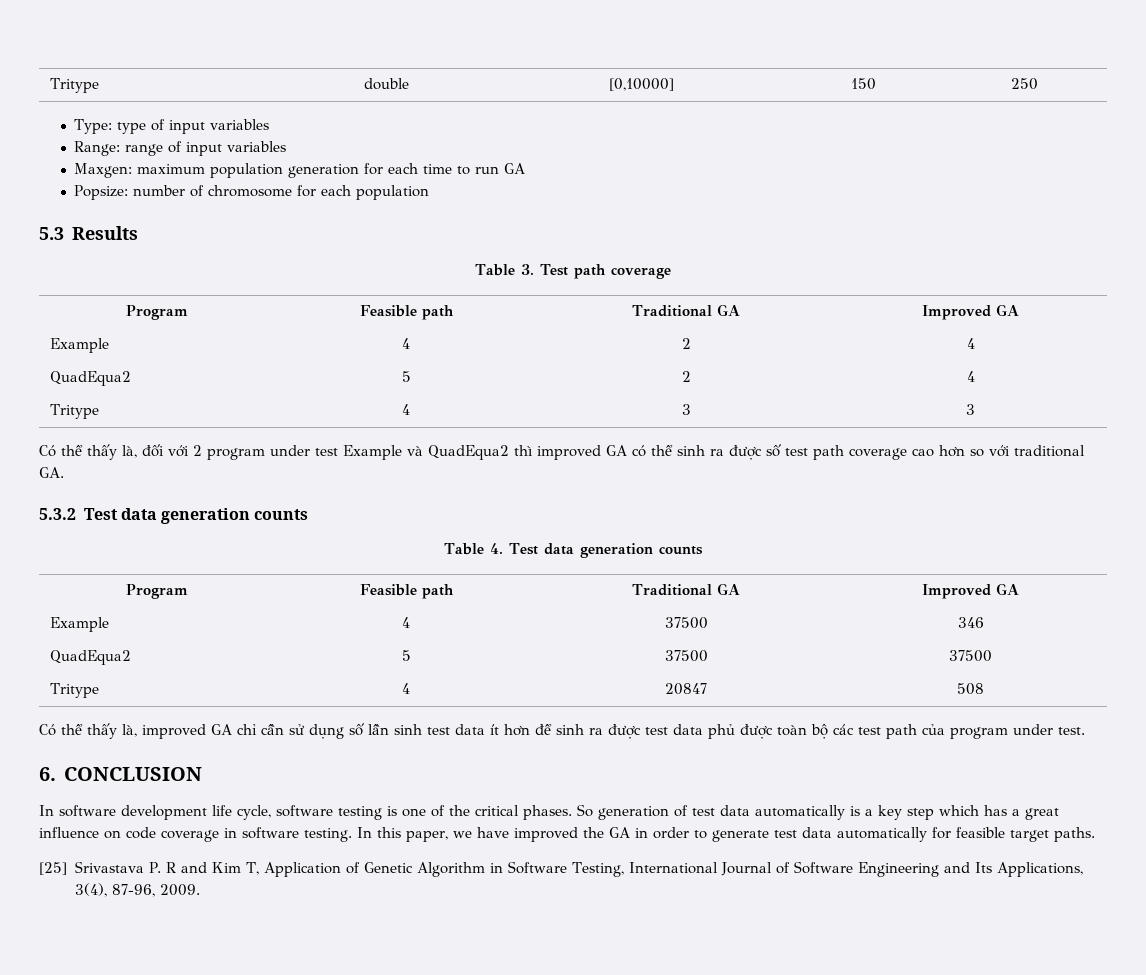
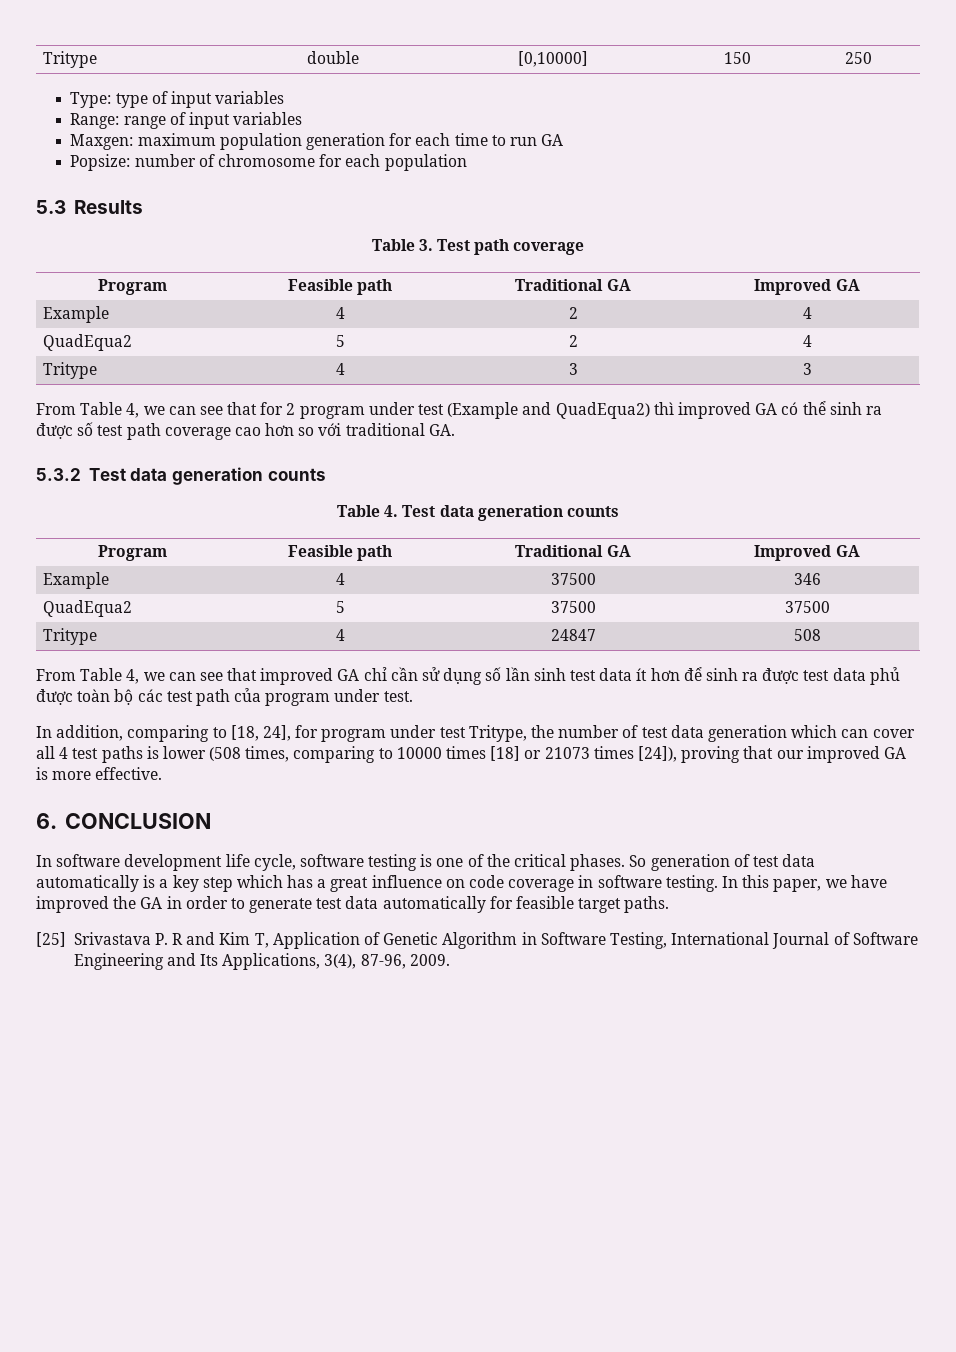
[39,444,189,460] Có thể thấy là, đối với -> [36,402,284,418] From Table 4, we can see that for
[343,445,509,460] Example và QuadEqua2 -> [447,402,650,419] (Example and QuadEqua2)
[664,683,707,695] 20847 -> [550,629,596,641] 24847
[39,723,137,739] Có thể thấy là, -> [36,668,258,684] From Table 4, we can see that
(1085, 731) none -> [36,725,915,742] [36,746,906,763] [36,767,163,780] // In addition, comparing to [18, 24], for program under test Tritype, the number of test data generation which can cover all 4 test paths is lower (508 times, comparing to 10000 times [18] or 21073 times [24]), proving that our improved GA is more effective.

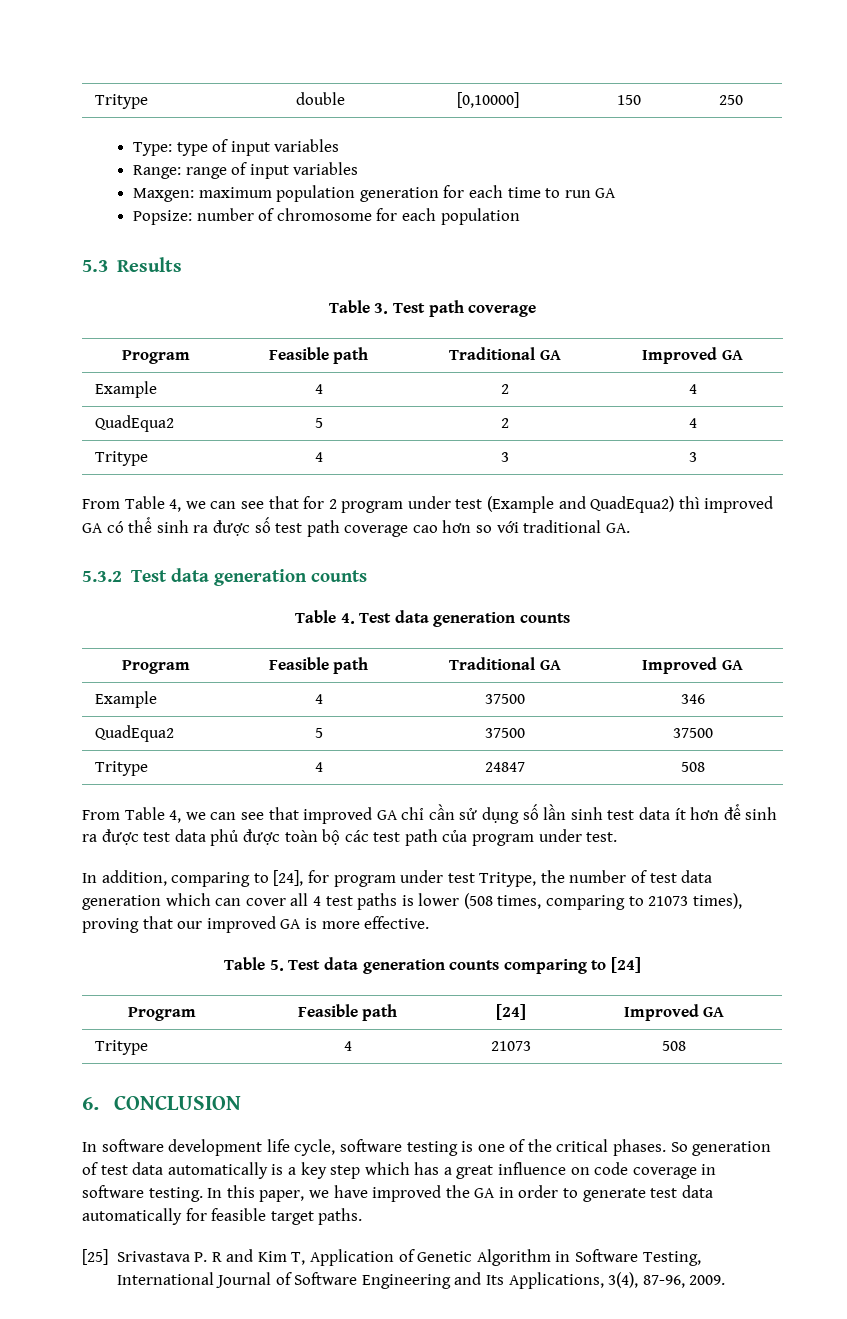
[230,725,291,741] [18, 24], -> [273,870,304,886] [24],
[396,746,677,762] 10000 times [18] or 21073 times [24]), -> [648,893,742,909] 21073 times),
(163, 773) none -> [224,957,641,974] [127,1007,196,1021] [297,1004,398,1021] [495,1004,526,1020] [623,1004,725,1021] [94,1040,148,1055] [343,1041,352,1051] [490,1041,531,1051] [662,1041,686,1051] // Table 5. Test data generation counts comparing to [24] // Program | Feasible path | [24] | Improved GA // Tritype | 4 | 21073 | 508

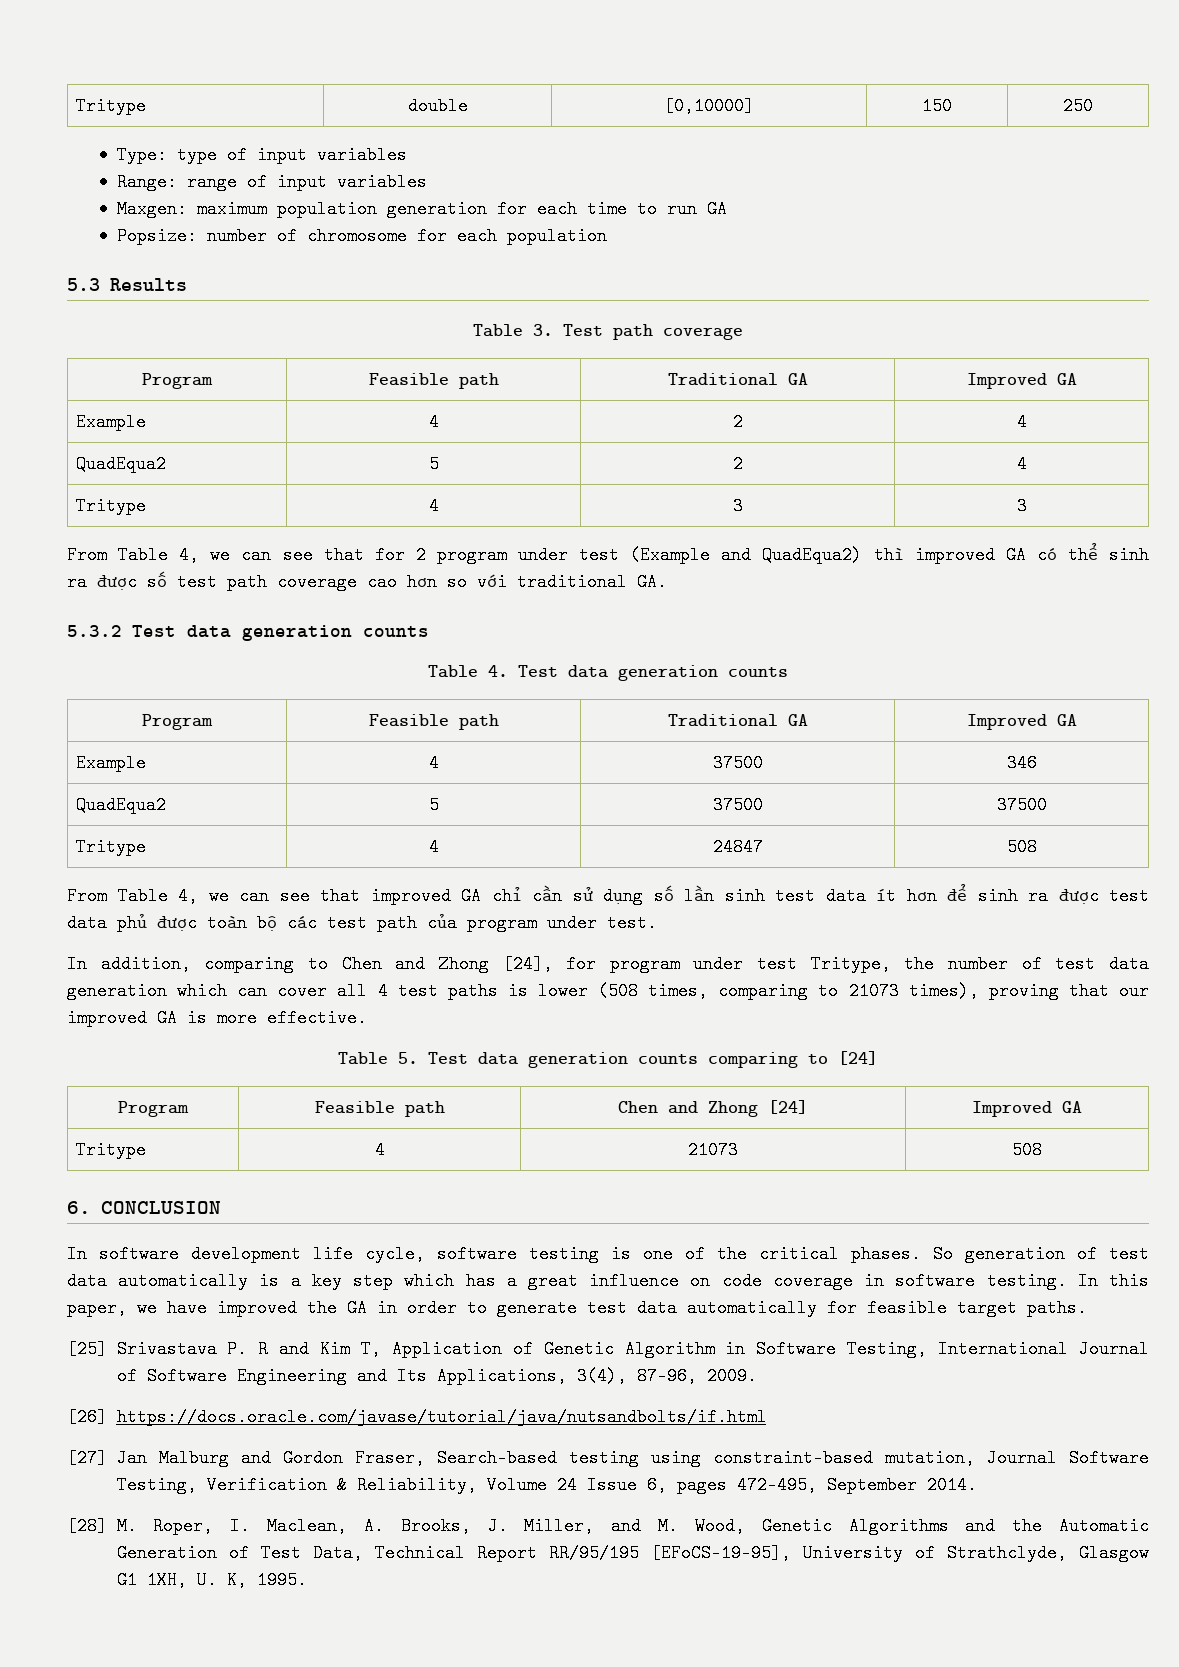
(269, 878) none -> [341,955,489,973] Chen and Zhong
(398, 1012) none -> [618,1101,758,1117] Chen and Zhong
(726, 1280) none -> [67,1408,767,1426] [67,1449,1149,1467] [116,1476,977,1494] [67,1517,1150,1535] [116,1544,1149,1562] [116,1571,307,1589] // [26] https://docs.oracle.com/javase/tutorial/java/nutsandbolts/if.html // [27] Jan Malburg and Gordon Fraser, Search-based testing using constraint-based mutation, Journal Software Testing, Verification & Reliability, Volume 24 Issue 6, pages 472-495, September 2014. // [28] M. Roper, I. Maclean, A. Brooks, J. Miller, and M. Wood, Genetic Algorithms and the Automatic Generation of Test Data, Technical Report RR/95/195 [EFoCS-19-95], University of Strathclyde, Glasgow G1 1XH, U. K, 1995.

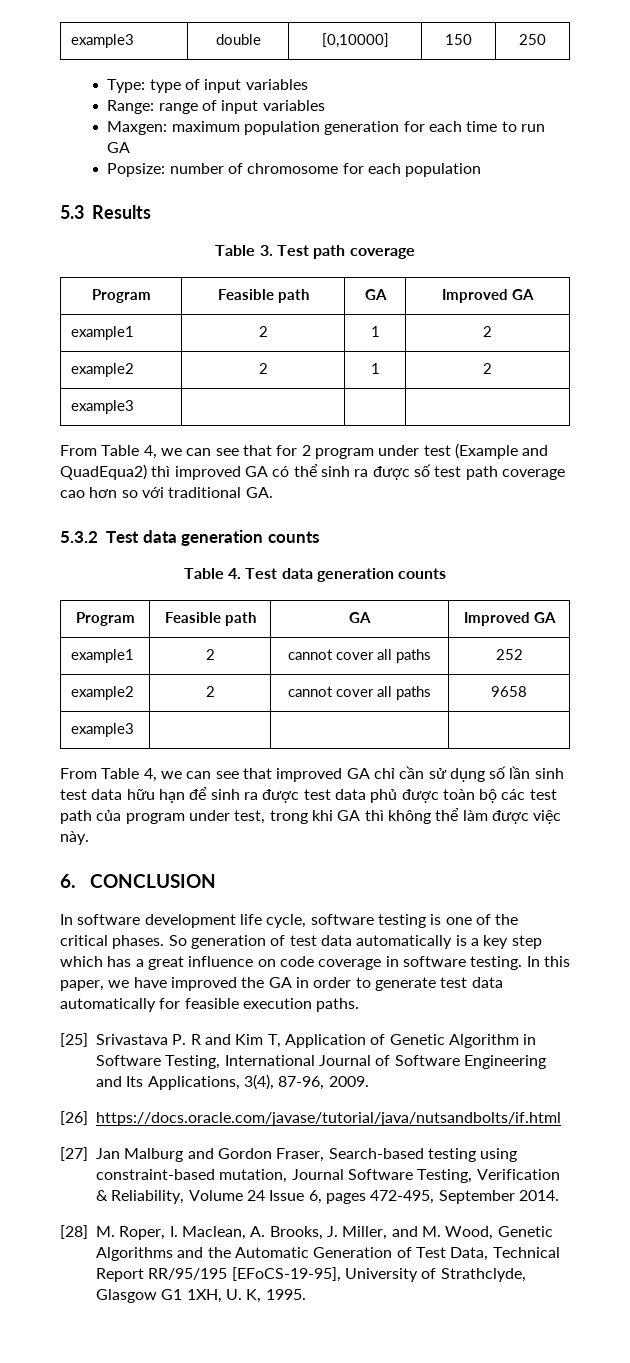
[75,97,146,115] Tritype -> [70,34,134,48] example3
[667,373,808,386] [966,373,1077,389] [75,413,146,431] [428,413,439,431] [732,413,743,431] [1016,413,1027,431] [75,455,166,473] [428,455,439,473] [732,455,743,473] [1016,455,1027,473] [75,497,146,515] [428,497,439,515] [732,497,743,515] [1016,497,1027,515] Traditional GA | Improved GA // Example | 4 | 2 | 4 // QuadEqua2 | 5 | 2 | 4 // Tritype | 4 | 3 | 3 -> [364,289,387,300] [442,289,534,303] [70,326,134,340] [258,326,268,337] [370,326,380,337] [483,326,492,337] [70,363,134,377] [258,363,268,374] [370,363,380,374] [483,363,492,374] [70,400,134,414] GA | Improved GA // example1 | 2 | 1 | 2 // example2 | 2 | 1 | 2 // example3 | | |
[667,714,808,727] [966,714,1077,730] [75,754,146,772] [428,754,439,772] [712,754,763,772] [1006,754,1037,772] [75,796,166,814] [428,796,439,814] [712,796,763,814] [996,796,1047,814] [75,838,146,856] [428,838,439,856] [712,838,763,856] [1006,838,1037,856] Traditional GA | Improved GA // Example | 4 | 37500 | 346 // QuadEqua2 | 5 | 37500 | 37500 // Tritype | 4 | 24847 | 508 -> [349,612,371,623] [463,612,556,626] [70,649,134,663] [205,649,215,660] [288,649,431,663] [495,649,523,660] [70,686,134,700] [205,686,215,697] [288,686,431,700] [491,686,527,697] [70,723,134,737] GA | Improved GA // example1 | 2 | cannot cover all paths | 252 // example2 | 2 | cannot cover all paths | 9658 // example3 | | |
[876,887,937,905] ít hơn -> [126,789,185,803] hữu hạn
[607,914,657,932] [67,955,1149,973] [67,982,1149,1000] [67,1009,367,1027] [338,1051,878,1068] [118,1101,189,1117] [314,1101,445,1117] [618,1100,808,1117] [972,1101,1082,1117] [75,1141,146,1159] [374,1141,385,1159] [688,1141,738,1159] [1012,1141,1042,1159] test. // In addition, comparing to Chen and Zhong [24], for program under test Tritype, the number of test data generation which can cover all 4 test paths is lower (508 times, comparing to 21073 times), proving that our improved GA is more effective. // Table 5. Test data generation counts comparing to [24] // Program | Feasible path | Chen and Zhong [24] | Improved GA // Tritype | 4 | 21073 | 508 -> [234,808,562,824] [60,831,89,845] test, trong khi GA thì không thể làm được việc này.
[957,1299,1017,1317] target -> [242,998,312,1009] execution

